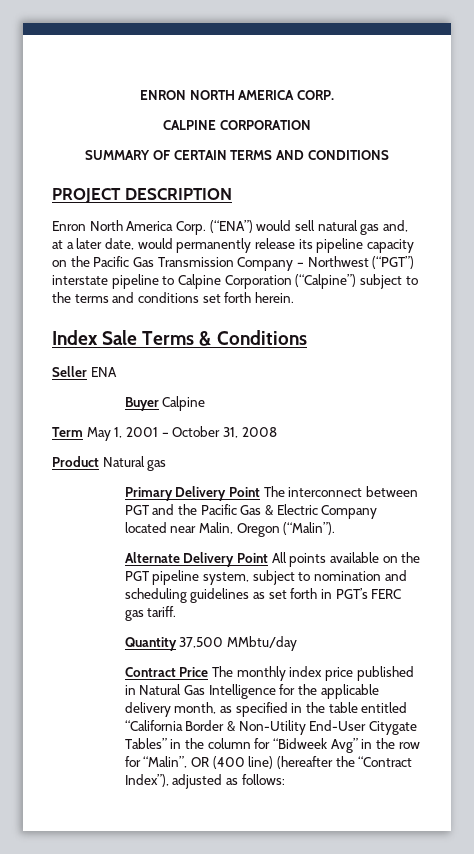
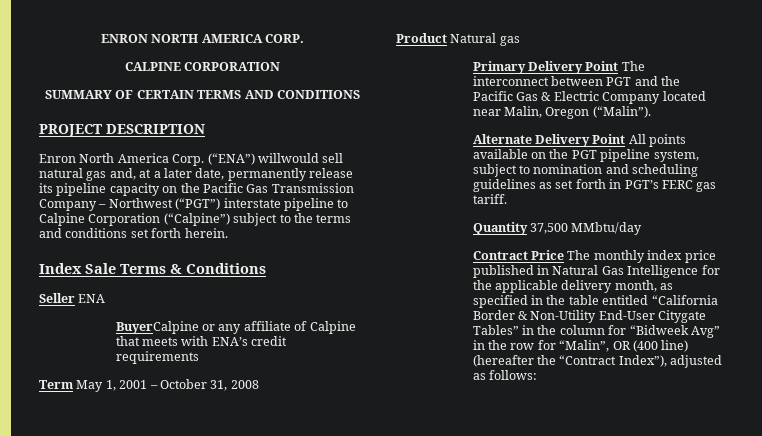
[256,220,292,231] would -> [257,153,319,163] willwould
[137,238,173,249] would -> (225, 174) none
[124,396,206,411] Buyer Calpine -> [115,321,356,334] [115,336,288,346] [115,351,199,364] BuyerCalpine or any affiliate of Calpine that meets with ENA’s credit requirements

